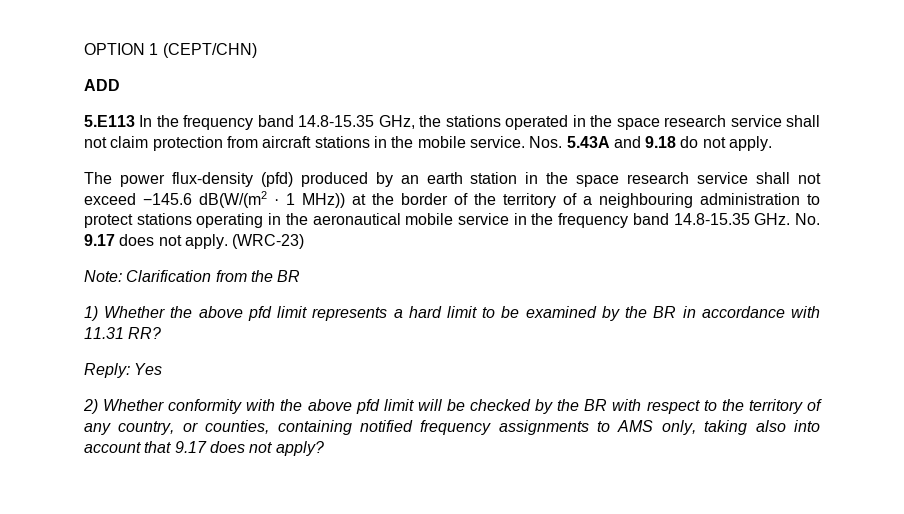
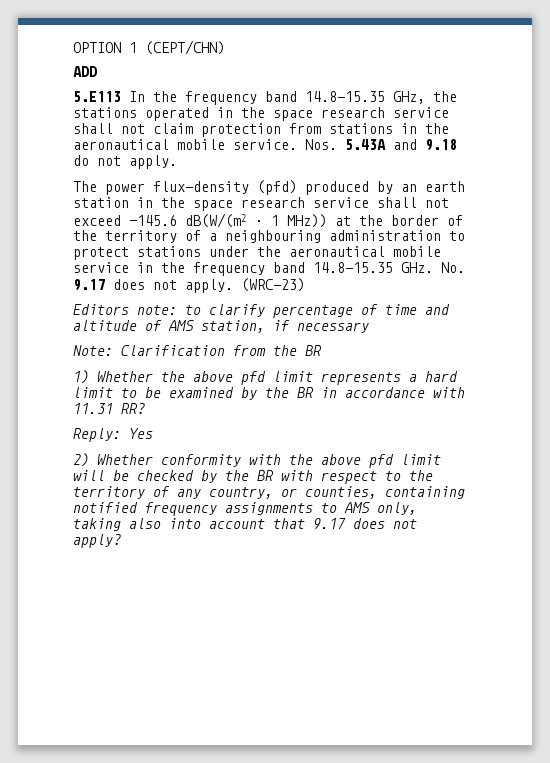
[262,136,312,148] aircraft -> (321, 128) none
(414, 142) none -> [73,139,169,150] aeronautical
[196,213,282,228] operating in -> [209,246,249,257] under
(305, 241) none -> [73,304,450,318] [73,320,369,333] // Editors note: to clarify percentage of time and altitude of AMS station, if necessary

